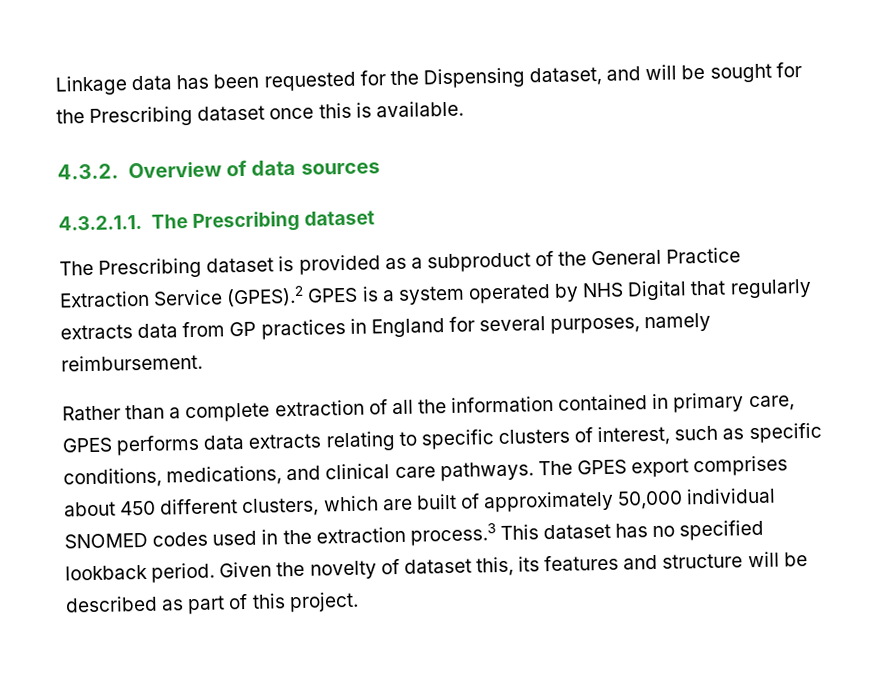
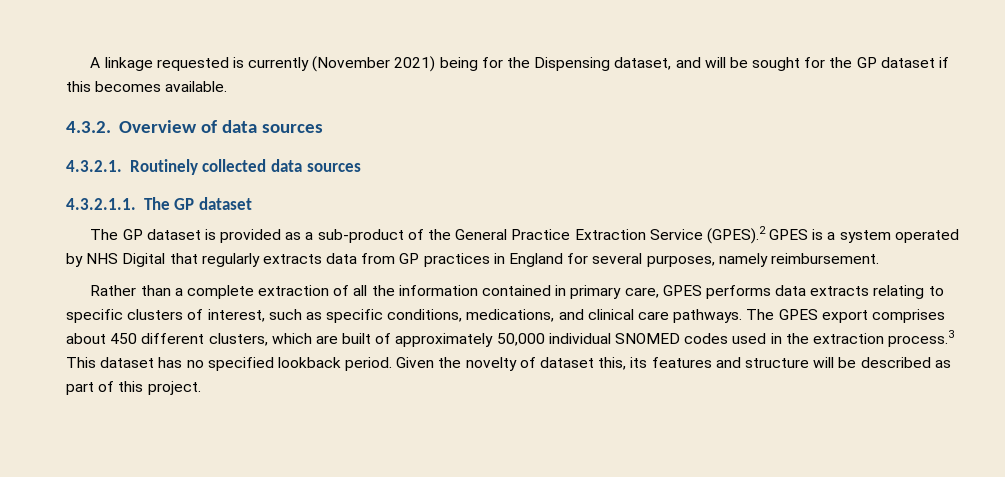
[55,71,356,96] Linkage data has been requested -> [90,56,478,72] A linkage requested is currently (November 2021) being
[89,102,372,127] Prescribing dataset once this is -> [856,57,950,68] [66,81,162,92] GP dataset if this becomes
[58,210,300,233] 4.3.2.1.1. The Prescribing -> [66,159,361,175] [66,197,195,210] 4.3.2.1. Routinely collected data sources // 4.3.2.1.1. The GP
[98,257,203,279] Prescribing -> [122,229,143,240] GP
[426,252,531,273] subproduct -> [317,229,404,243] sub-product

